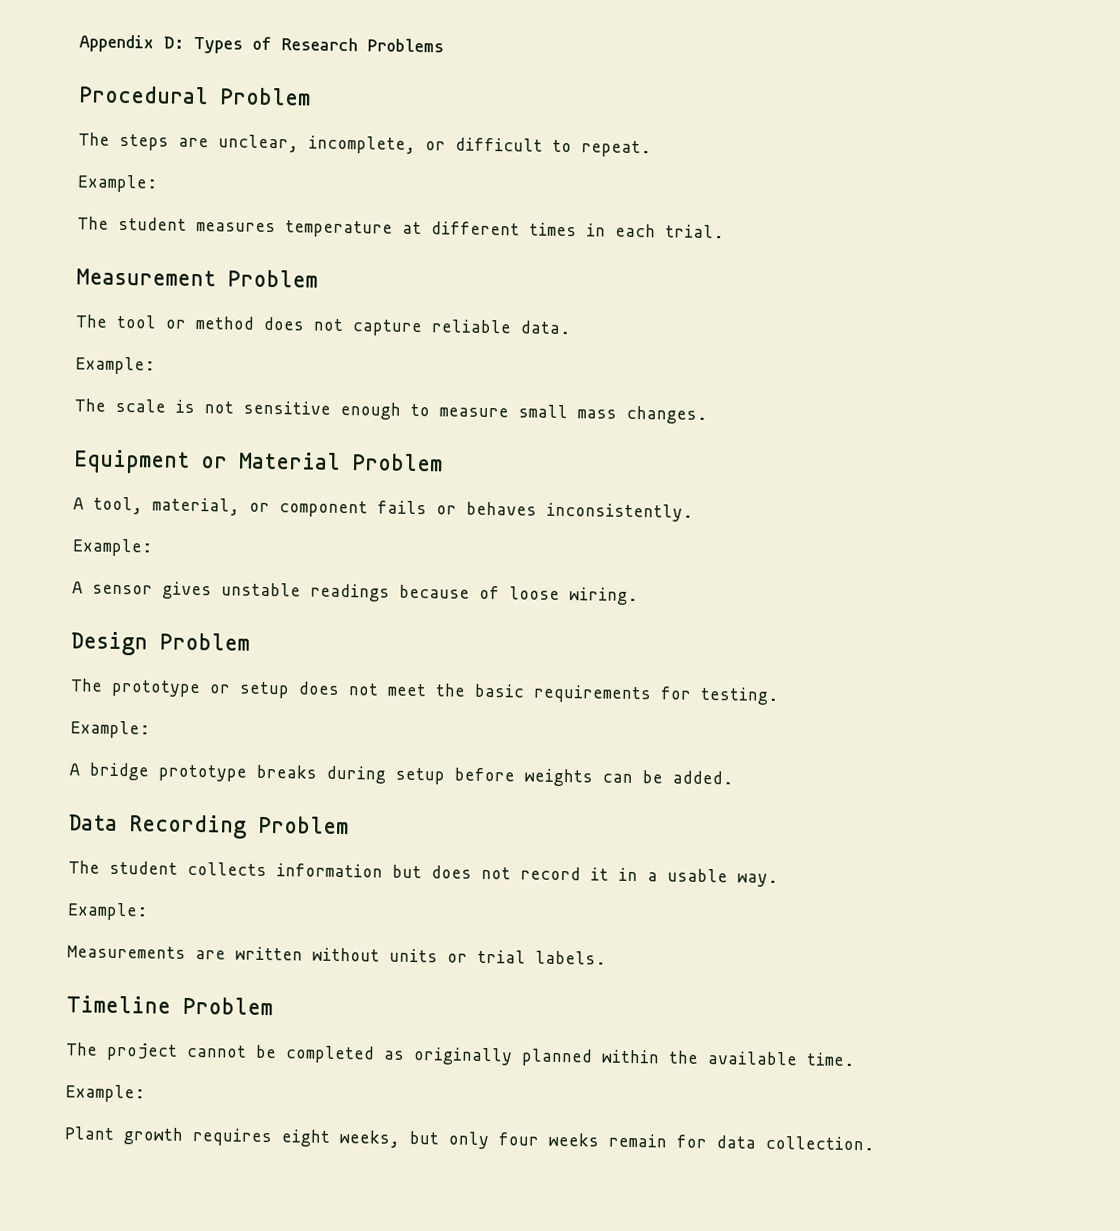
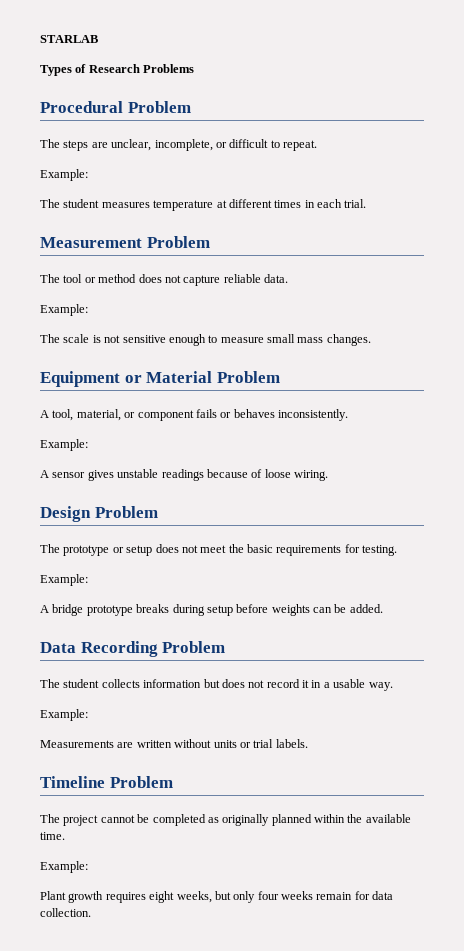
[79,34,184,53] Appendix D: -> [40,35,98,43] STARLAB //

